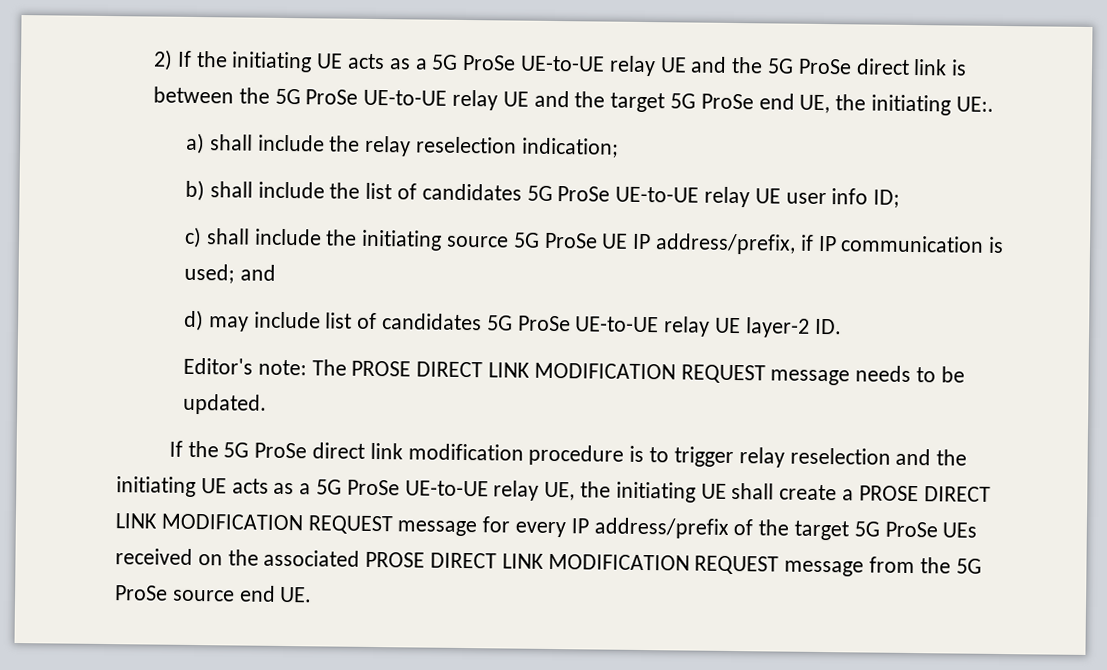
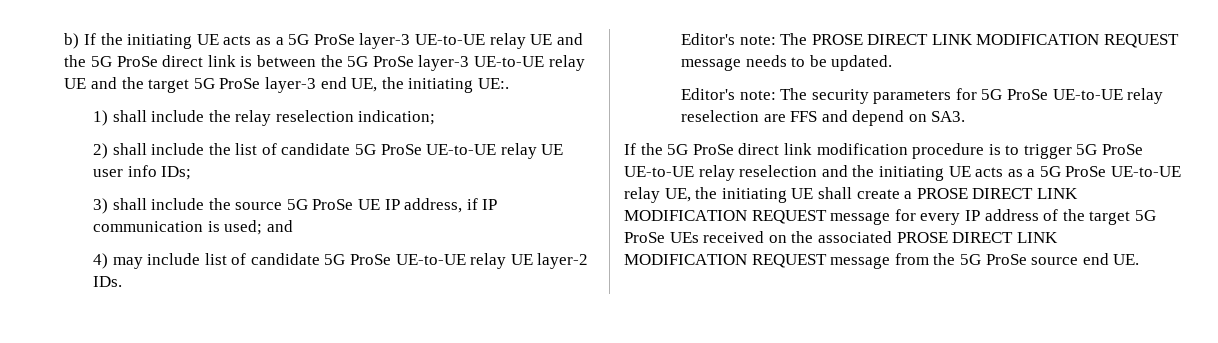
[152,49,173,71] 2) -> [64,33,80,49] b)
(517, 62) none -> [359,33,411,49] layer-3
(359, 97) none -> [418,55,470,71] layer-3
(754, 101) none -> [265,77,317,93] layer-3
[185,132,205,155] a) -> [92,110,108,126] 1)
[184,179,205,202] b) -> [92,143,108,159] 2)
[421,183,522,201] candidates -> [281,143,351,155] candidate
[873,189,901,208] [183,226,443,251] ID; // c) shall include the initiating -> [161,166,192,180] [92,198,231,214] IDs; // 3) shall include the
[654,233,796,255] address/prefix, -> [404,198,463,213] address,
[183,309,204,332] d) -> [92,253,108,269] 4)
[381,313,482,331] candidates -> [250,253,320,265] candidate
[814,318,842,335] ID. -> [92,276,122,287] IDs.
(267, 404) none -> [680,88,1164,104] [680,110,966,126] // Editor's note: The security parameters for 5G ProSe UE-to-UE relay reselection are FFS and depend on SA3.
(734, 457) none -> [1076,144,1144,155] [624,166,694,177] 5G ProSe UE-to-UE
[593,517,729,539] address/prefix -> [984,209,1039,221] address

